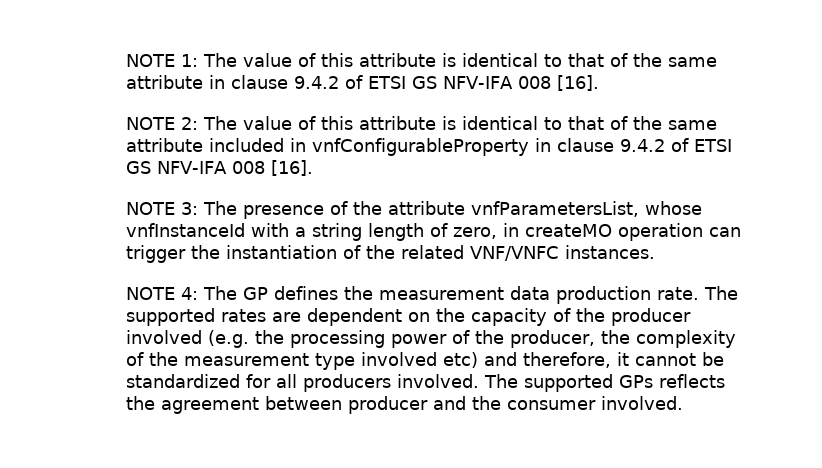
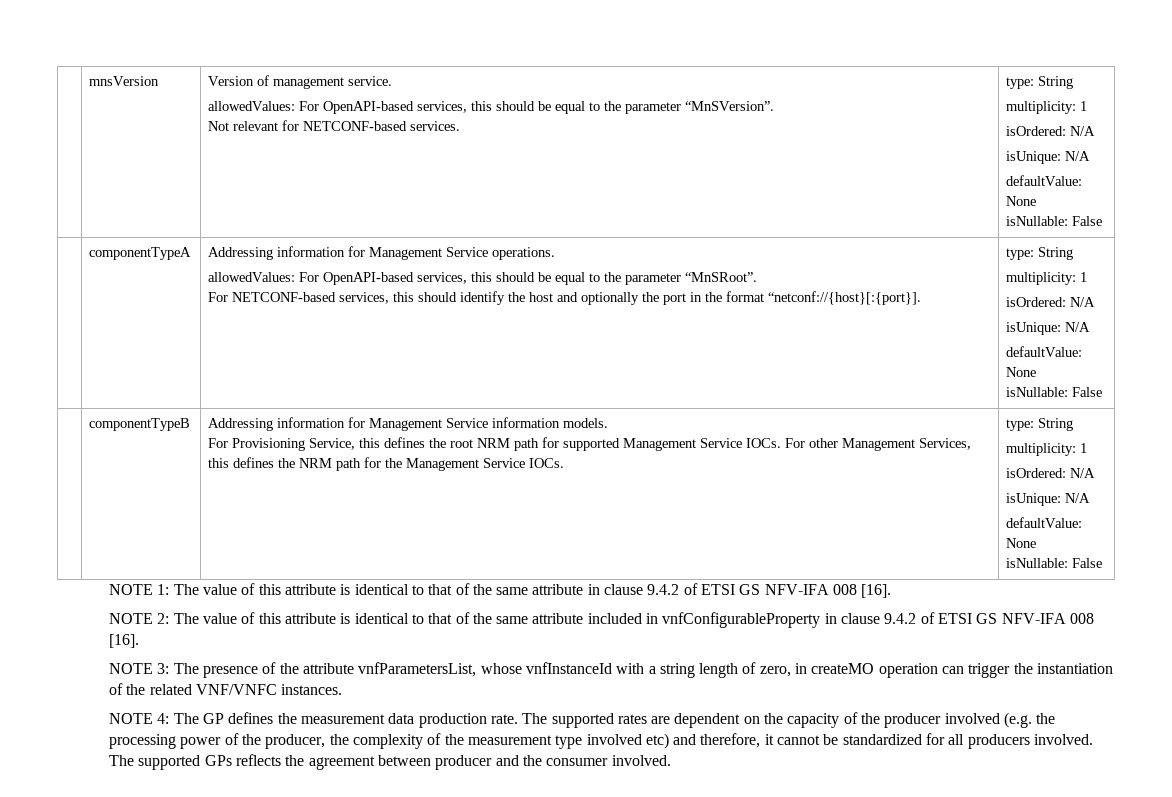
(125, 60) none -> [89,76,160,86] [208,75,393,89] [208,101,775,114] [208,120,461,131] [1006,76,1074,89] [1006,101,1088,114] [1006,126,1096,136] [1006,151,1091,164] [1006,175,1083,186] [1006,196,1037,206] [1006,216,1103,226] [89,247,192,260] [208,246,556,260] [208,272,758,285] [208,291,922,305] [1006,247,1074,260] [1006,272,1088,285] [1006,297,1096,307] [1006,322,1091,335] [1006,346,1083,357] [1006,367,1037,377] [1006,387,1103,397] [89,418,191,431] [208,417,609,431] [208,437,972,451] [208,457,565,471] [1006,418,1074,431] [1006,443,1088,456] [1006,468,1096,478] [1006,493,1091,506] [1006,517,1083,528] [1006,538,1037,548] [1006,558,1103,568] | mnsVersion | Version of management service. // allowedValues: For OpenAPI-based services, this should be equal to the parameter “MnSVersion”. // Not relevant for NETCONF-based services. | type: String // multiplicity: 1 // isOrdered: N/A // isUnique: N/A // defaultValue: None // isNullable: False // | componentTypeA | Addressing information for Management Service operations. // allowedValues: For OpenAPI-based services, this should be equal to the parameter “MnSRoot”. // For NETCONF-based services, this should identify the host and optionally the port in the format “netconf://{host}[:{port}]. | type: String // multiplicity: 1 // isOrdered: N/A // isUnique: N/A // defaultValue: None // isNullable: False // | componentTypeB | Addressing information for Management Service information models. // For Provisioning Service, this defines the root NRM path for supported Management Service IOCs. For other Management Services, this defines the NRM path for the Management Service IOCs. | type: String // multiplicity: 1 // isOrdered: N/A // isUnique: N/A // defaultValue: None // isNullable: False //

